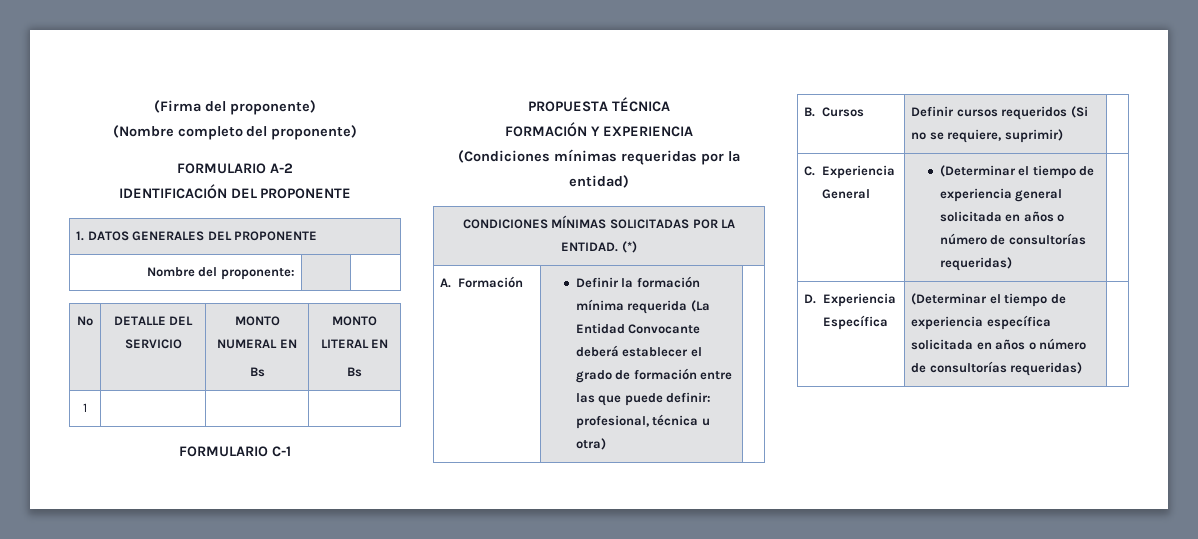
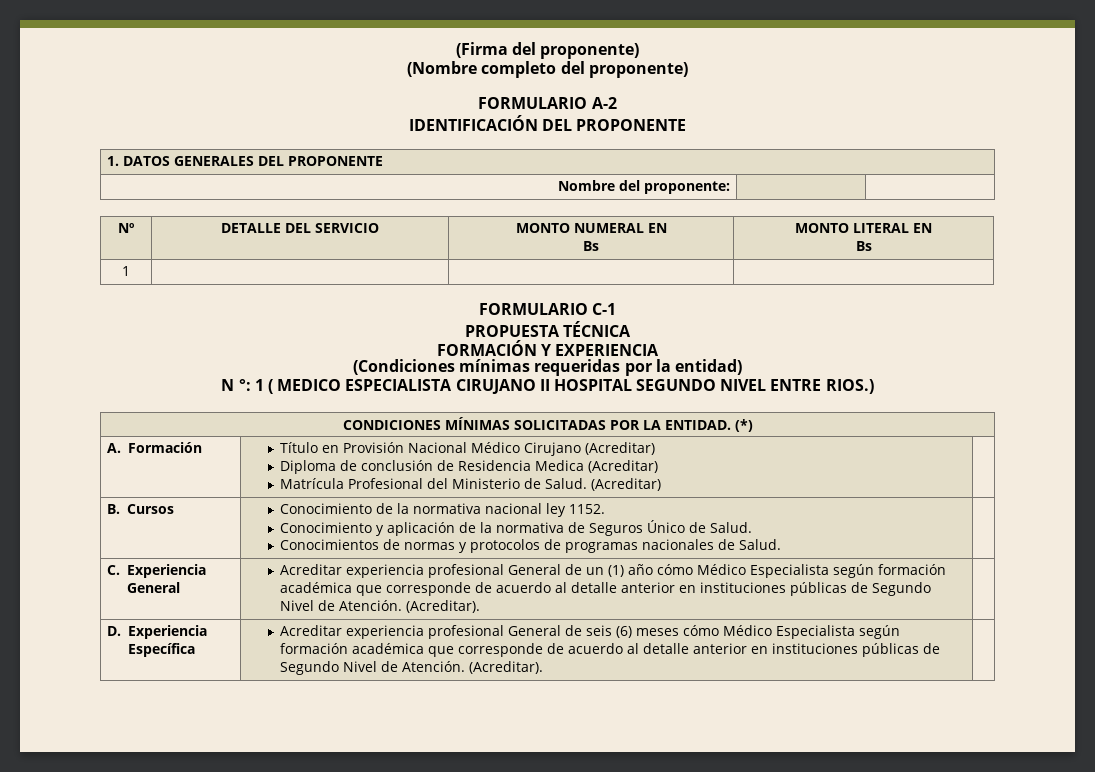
(629, 181) none -> [221,379,874,394] // N °: 1 ( MEDICO ESPECIALISTA CIRUJANO II HOSPITAL SEGUNDO NIVEL ENTRE RIOS.)
[575,276,700,288] [575,299,710,314] [575,323,701,334] [575,345,702,357] [575,368,733,383] [575,392,712,406] [575,414,710,429] [575,438,606,450] [804,107,864,117] [911,106,1088,120] [911,129,1063,143] [804,165,895,179] [821,189,870,199] [939,165,1095,179] [939,188,1063,202] [939,211,1065,222] [939,233,1086,245] [939,257,1012,271] [804,293,896,307] [822,315,888,330] [911,293,1066,307] [911,315,1051,330] [911,338,1087,350] [911,361,1083,376] Definir la formación mínima requerida (La Entidad Convocante deberá establecer el grado de formación entre las que puede definir: profesional, técnica u otra) | // B. Cursos | Definir cursos requeridos (Si no se requiere, suprimir) | // C. Experiencia General | (Determinar el tiempo de experiencia general solicitada en años o número de consultorías requeridas) | // D. Experiencia Específica | (Determinar el tiempo de experiencia específica solicitada en años o número de consultorías requeridas) -> [280,442,656,456] [280,460,659,474] [280,478,662,491] [106,504,174,514] [280,503,606,517] [280,520,753,536] [280,539,782,553] [106,564,206,578] [126,582,180,593] [280,564,947,578] [280,582,932,596] [280,600,481,613] [106,625,207,639] [127,643,195,657] [280,625,901,639] [280,643,941,657] [280,661,544,675] Título en Provisión Nacional Médico Cirujano (Acreditar) // Diploma de conclusión de Residencia Medica (Acreditar) // Matrícula Profesional del Ministerio de Salud. (Acreditar) | // B. Cursos | Conocimiento de la normativa nacional ley 1152. // Conocimiento y aplicación de la normativa de Seguros Único de Salud. // Conocimientos de normas y protocolos de programas nacionales de Salud. | // C. Experiencia General | Acreditar experiencia profesional General de un (1) año cómo Médico Especialista según formación académica que corresponde de acuerdo al detalle anterior en instituciones públicas de Segundo Nivel de Atención. (Acreditar). | // D. Experiencia Específica | Acreditar experiencia profesional General de seis (6) meses cómo Médico Especialista según formación académica que corresponde de acuerdo al detalle anterior en instituciones públicas de Segundo Nivel de Atención. (Acreditar).

